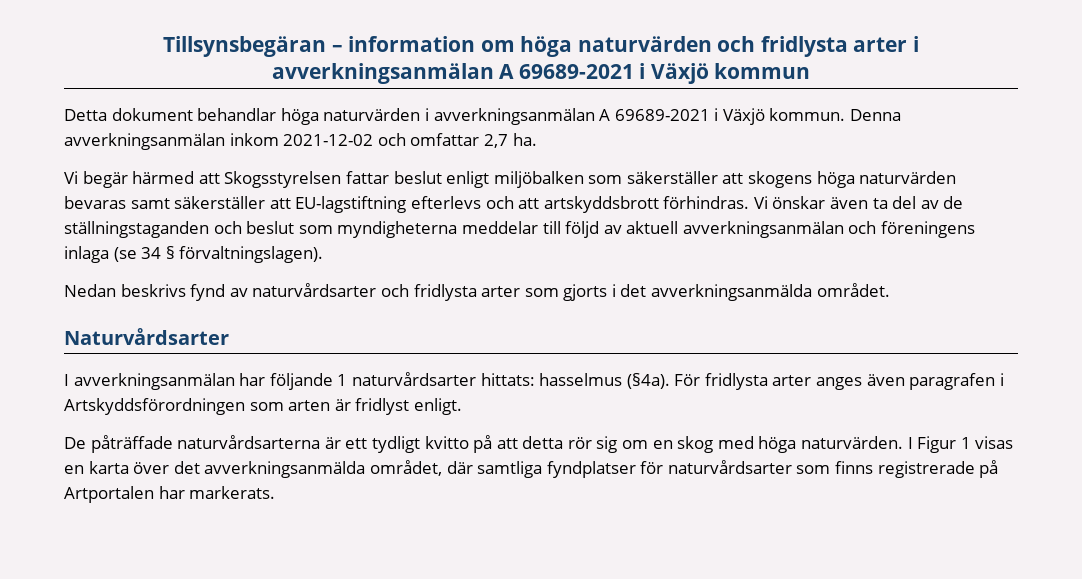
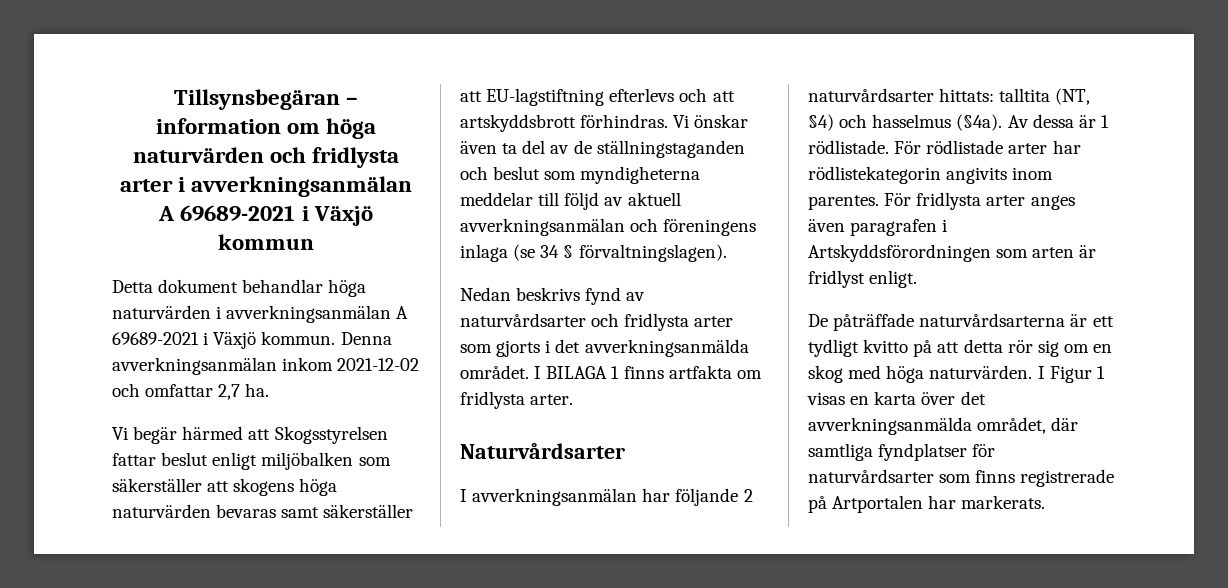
(890, 290) none -> [534,365,762,379] [460,391,574,409] I BILAGA 1 finns artfakta om fridlysta arter.
[337,374,348,386] 1 -> [743,489,753,502] 2
[539,373,670,389] hasselmus (§4a). -> [999,88,1091,105] [808,114,1109,131] [808,140,1081,154] [808,166,1054,184] [808,195,879,210] talltita (NT, §4) och hasselmus (§4a). Av dessa är 1 rödlistade. För rödlistade arter har rödlistekategorin angivits inom parentes.

